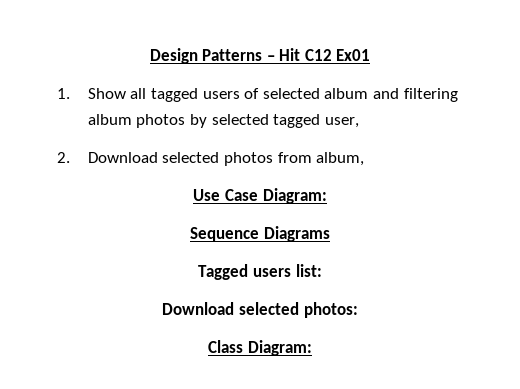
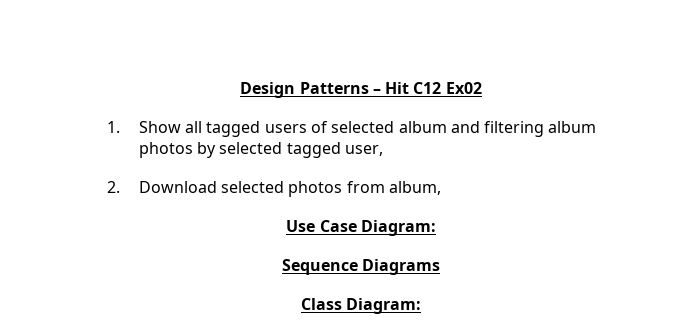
[336,49,371,61] Ex01 -> [445,82,482,94] Ex02
[198,264,322,280] [162,302,358,318] // Tagged users list: // Download selected photos: -> (441, 267) none

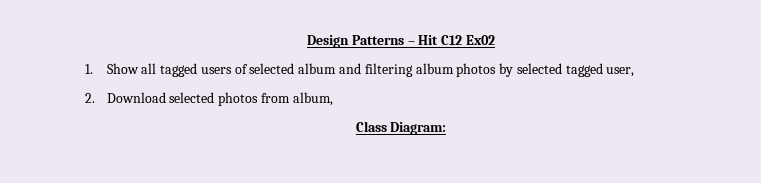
[286,220,436,236] [281,259,441,275] // Use Case Diagram: // Sequence Diagrams -> (333, 99) none

